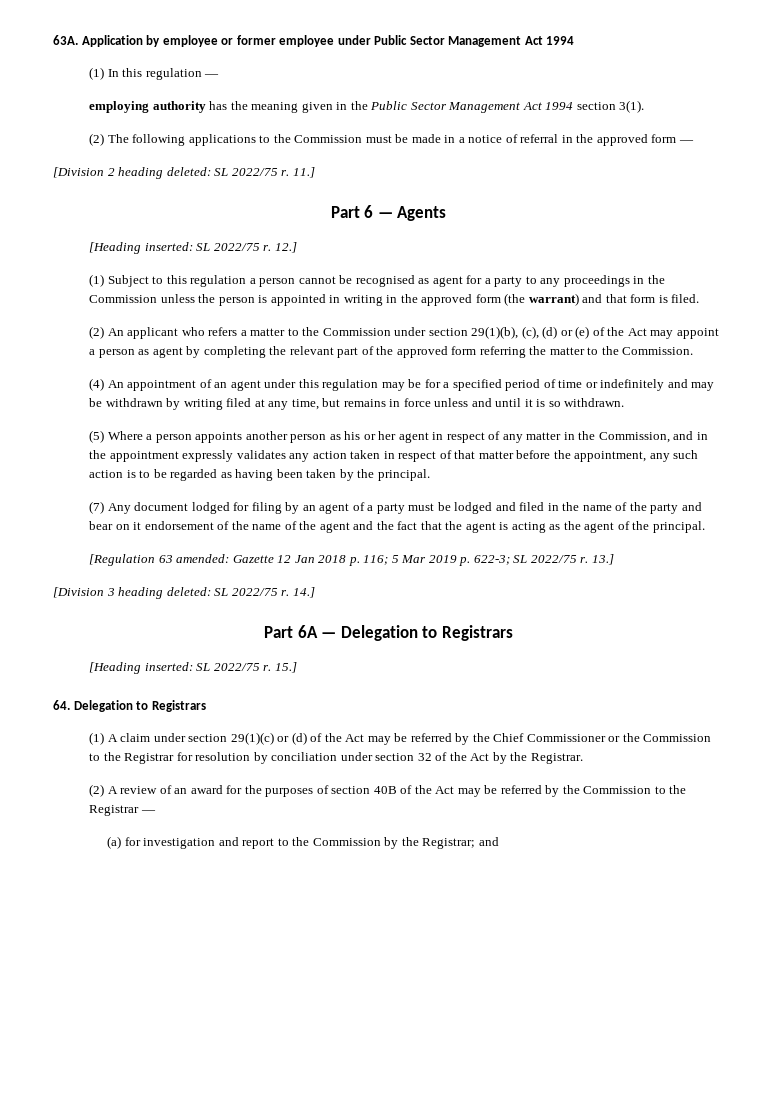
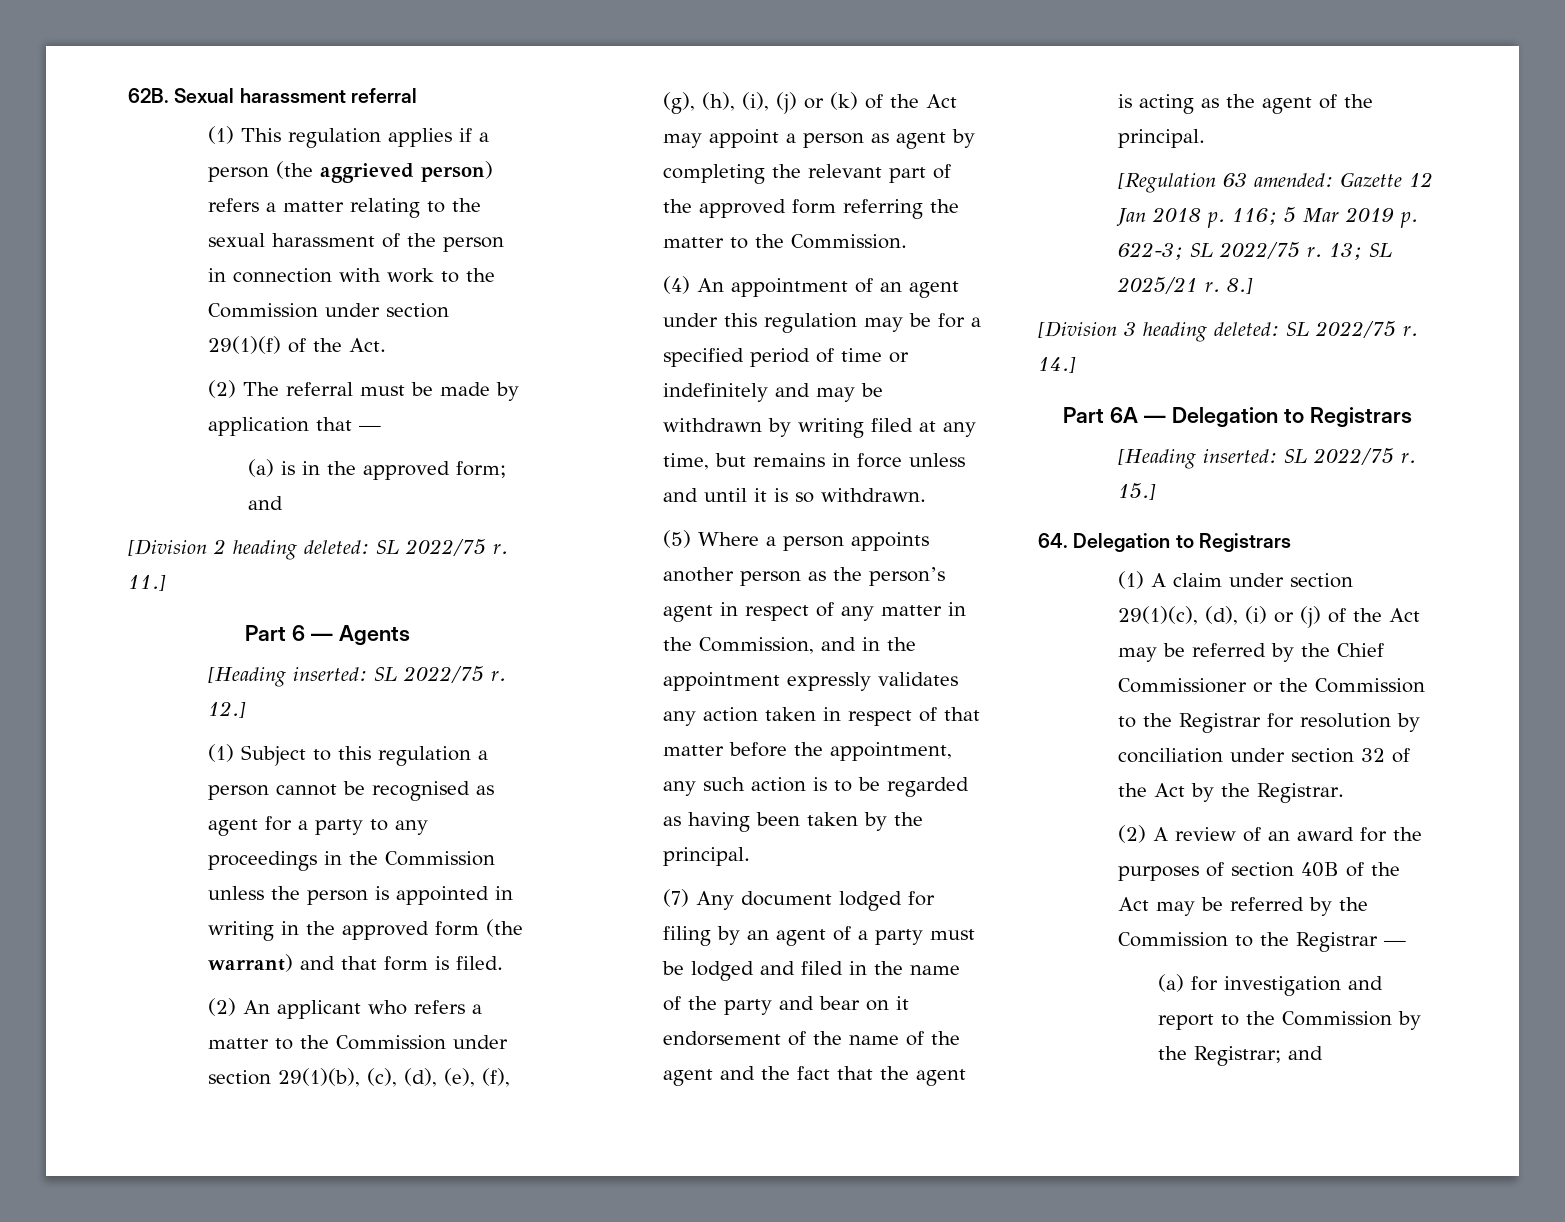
[53,35,575,47] [89,67,220,80] [89,100,645,113] [89,133,694,146] 63A. Application by employee or former employee under Public Sector Management Act 1994 // (1) In this regulation — // employing authority has the meaning given in the Public Sector Management Act 1994 section 3(1). // (2) The following applications to the Commission must be made in a notice of referral in the approved form — -> [128,88,417,103] [208,126,490,148] [208,161,494,183] [208,198,482,218] [208,233,505,252] [208,268,496,283] [208,303,450,318] [208,336,387,354] [208,380,520,401] [208,417,382,436] [247,459,506,480] [247,496,283,510] 62B. Sexual harassment referral // (1) This regulation applies if a person (the aggrieved person) refers a matter relating to the sexual harassment of the person in connection with work to the Commission under section 29(1)(f) of the Act. // (2) The referral must be made by application that — // (a) is in the approved form; and
[542,326,590,339] (d) or (e) -> [404,1068,511,1087] [663,92,859,114] (d), (e), (f), (g), (h), (i), (j) or (k)
[344,431,397,440] his or her -> [833,567,946,586] the person’s
[591,554,614,565] 13.] -> [1329,243,1393,260] [1117,277,1254,294] 13; SL 2025/21 r. 8.]
[230,732,307,745] 29(1)(c) or (d) -> [1118,606,1322,628] 29(1)(c), (d), (i) or (j)

